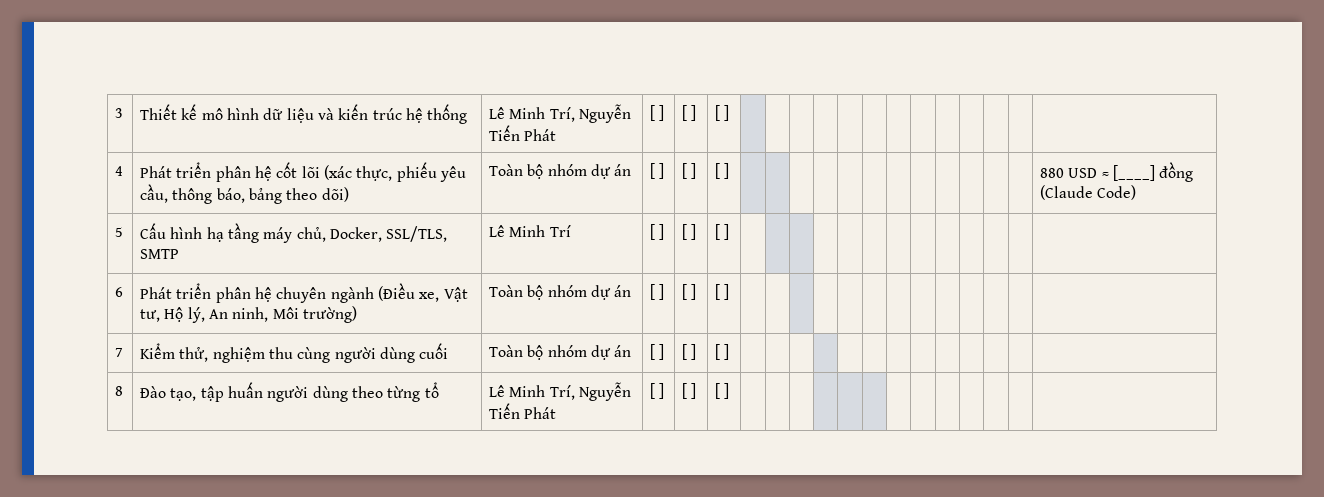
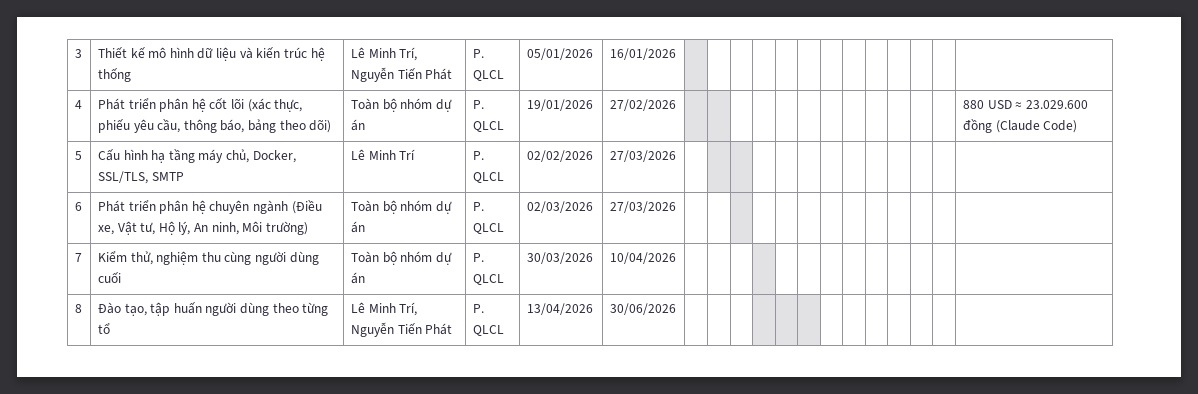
[650,105,665,121] [682,105,697,121] [715,105,730,121] [ ] | [ ] | [ ] -> [472,49,484,58] [472,70,504,81] [526,48,593,60] [609,48,676,60] P. QLCL | 05/01/2026 | 16/01/2026
[650,163,665,179] [682,163,697,179] [715,163,730,179] [ ] | [ ] | [ ] -> [472,100,484,109] [472,121,504,132] [526,99,593,111] [609,99,676,111] P. QLCL | 19/01/2026 | 27/02/2026
[1113,165,1156,181] [____] -> [1025,100,1088,109] 23.029.600
[650,224,665,240] [682,224,697,240] [715,224,730,240] [ ] | [ ] | [ ] -> [472,151,484,160] [472,172,504,183] [526,150,593,162] [609,150,676,162] P. QLCL | 02/02/2026 | 27/03/2026
[650,284,665,300] [682,284,697,300] [715,284,730,300] [ ] | [ ] | [ ] -> [472,202,484,211] [472,223,504,234] [526,201,593,213] [609,201,676,213] P. QLCL | 02/03/2026 | 27/03/2026
[650,344,665,360] [682,344,697,360] [715,344,730,360] [ ] | [ ] | [ ] -> [472,253,484,262] [472,274,504,285] [526,252,593,264] [609,252,676,264] P. QLCL | 30/03/2026 | 10/04/2026
[650,383,665,399] [682,383,697,399] [715,383,730,399] [ ] | [ ] | [ ] -> [472,304,484,313] [472,325,504,336] [526,303,593,315] [609,303,676,315] P. QLCL | 13/04/2026 | 30/06/2026

